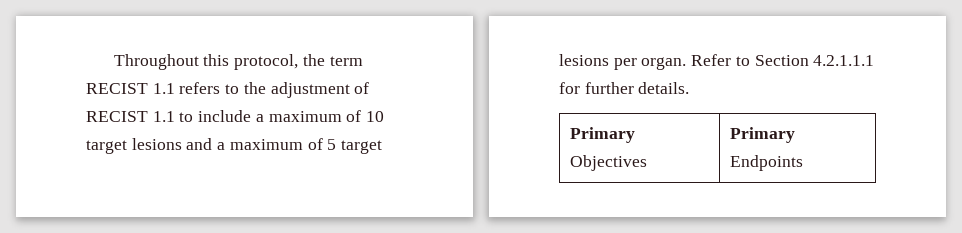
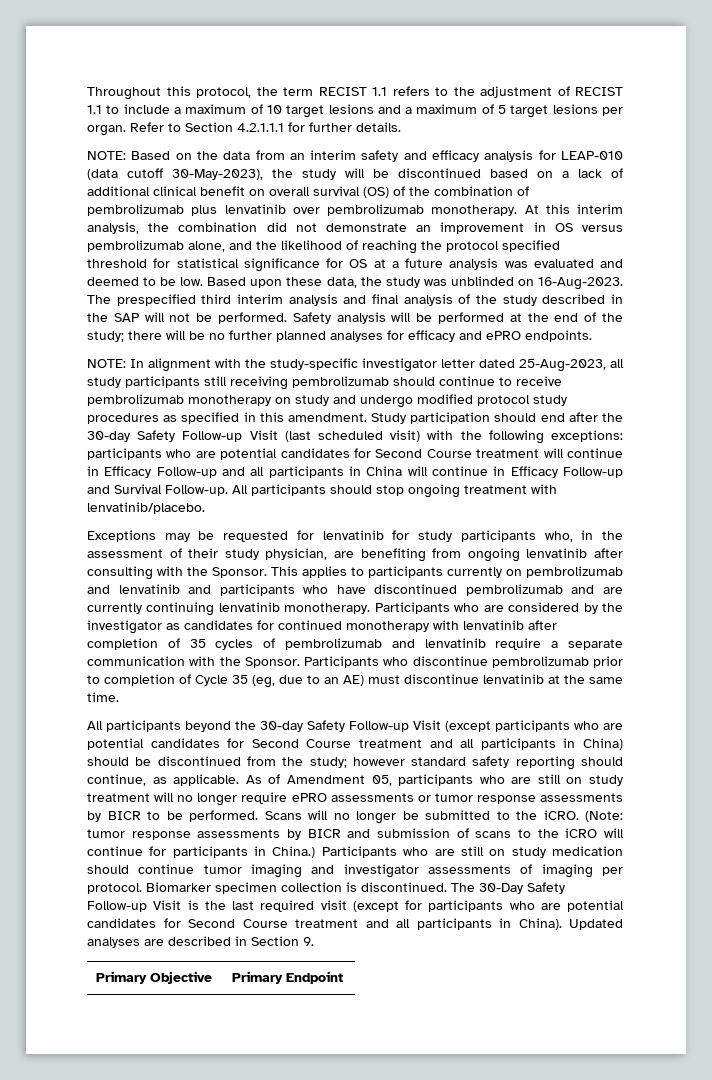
[569,127,635,143] [569,155,647,171] [729,127,795,143] [729,155,803,171] // Primary Objectives | Primary Endpoints -> [87,150,624,162] [87,168,623,180] [87,186,529,198] [87,204,623,216] [87,222,623,234] [87,240,560,254] [87,258,623,272] [87,276,624,290] [87,294,624,306] [87,312,624,324] [87,330,592,342] [87,358,624,372] [87,376,562,390] [87,394,567,408] [87,412,623,424] [87,430,623,444] [87,448,623,460] [87,466,623,478] [87,484,557,498] [87,502,205,514] [87,530,624,542] [87,548,624,562] [87,566,623,580] [87,584,623,596] [87,602,624,616] [87,620,557,634] [87,638,623,650] [87,656,623,668] [87,674,623,688] [87,692,119,702] [87,720,623,732] [87,738,624,750] [87,756,623,770] [87,774,623,786] [87,792,623,806] [87,810,623,824] [87,828,625,840] [87,846,624,858] [87,864,623,878] [87,882,565,894] [87,900,624,912] [87,918,623,930] [87,936,314,948] [96,971,213,984] [232,971,344,984] // NOTE: Based on the data from an interim safety and efficacy analysis for LEAP-010 (data cutoff 30-May-2023), the study will be discontinued based on a lack of additional clinical benefit on overall survival (OS) of the combination of pembrolizumab plus lenvatinib over pembrolizumab monotherapy. At this interim analysis, the combination did not demonstrate an improvement in OS versus pembrolizumab alone, and the likelihood of reaching the protocol specified threshold for statistical significance for OS at a future analysis was evaluated and deemed to be low. Based upon these data, the study was unblinded on 16-Aug-2023. The prespecified third interim analysis and final analysis of the study described in the SAP will not be performed. Safety analysis will be performed at the end of the study; there will be no further planned analyses for efficacy and ePRO endpoints. // NOTE: In alignment with the study-specific investigator letter dated 25-Aug-2023, all study participants still receiving pembrolizumab should continue to receive pembrolizumab monotherapy on study and undergo modified protocol study procedures as specified in this amendment. Study participation should end after the 30-day Safety Follow-up Visit (last scheduled visit) with the following exceptions: participants who are potential candidates for Second Course treatment will continue in Efficacy Follow-up and all participants in China will continue in Efficacy Follow-up and Survival Follow-up. All participants should stop ongoing treatment with lenvatinib/placebo. // Exceptions may be requested for lenvatinib for study participants who, in the assessment of their study physician, are benefiting from ongoing lenvatinib after consulting with the Sponsor. This applies to participants currently on pembrolizumab and lenvatinib and participants who have discontinued pembrolizumab and are currently continuing lenvatinib monotherapy. Participants who are considered by the investigator as candidates for continued monotherapy with lenvatinib after completion of 35 cycles of pembrolizumab and lenvatinib require a separate communication with the Sponsor. Participants who discontinue pembrolizumab prior to completion of Cycle 35 (eg, due to an AE) must discontinue lenvatinib at the same time. // All participants beyond the 30-day Safety Follow-up Visit (except participants who are potential candidates for Second Course treatment and all participants in China) should be discontinued from the study; however standard safety reporting should continue, as applicable. As of Amendment 05, participants who are still on study treatment will no longer require ePRO assessments or tumor response assessments by BICR to be performed. Scans will no longer be submitted to the iCRO. (Note: tumor response assessments by BICR and submission of scans to the iCRO will continue for participants in China.) Participants who are still on study medication should continue tumor imaging and investigator assessments of imaging per protocol. Biomarker specimen collection is discontinued. The 30-Day Safety Follow-up Visit is the last required visit (except for participants who are potential candidates for Second Course treatment and all participants in China). Updated analyses are described in Section 9. // Primary Objective | Primary Endpoint

